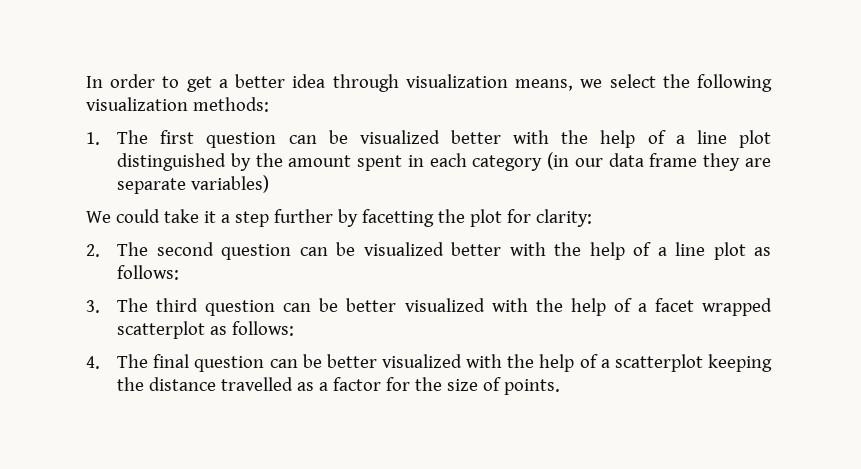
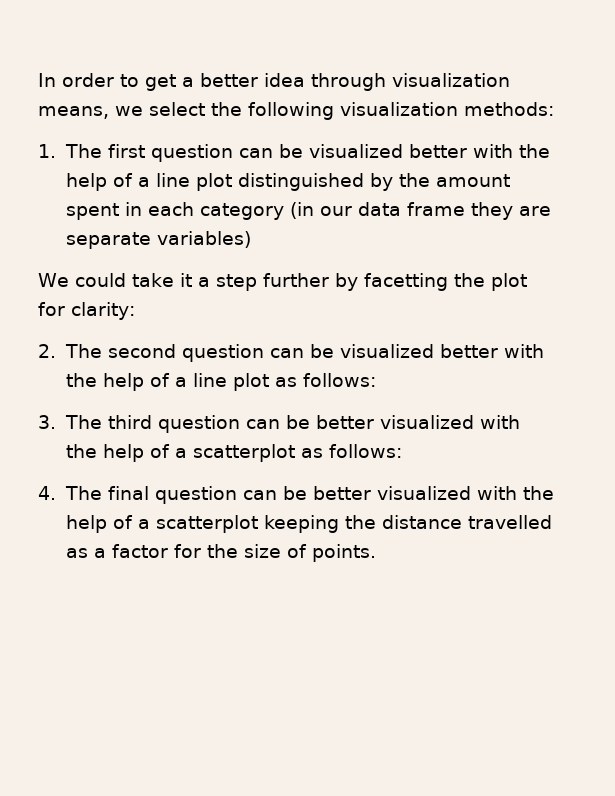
[654,298,773,316] facet wrapped -> (187, 453) none

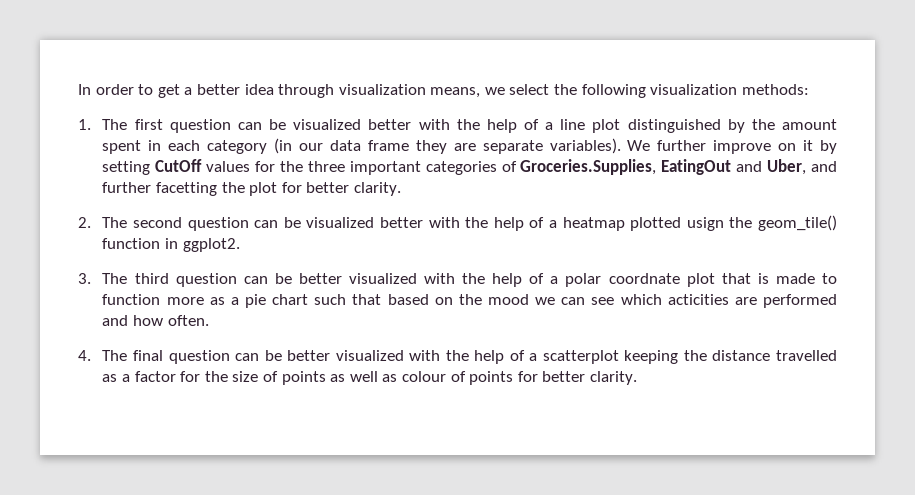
[156,231,251,248] [38,273,358,291] variables) // We could take it a step further by -> [549,138,838,154] [102,159,837,175] [102,182,152,193] variables). We further improve on it by setting CutOff values for the three important categories of Groceries.Supplies, EatingOut and Uber, and further
[71,302,135,320] clarity: -> [306,182,401,196] better clarity.
[192,373,376,391] line plot as follows: -> [562,215,837,231] [102,238,240,252] heatmap plotted usign the geom_tile() function in ggplot2.
[192,444,402,462] scatterplot as follows: -> [565,273,837,287] [102,294,837,308] [102,315,209,326] polar coordnate plot that is made to function more as a pie chart such that based on the mood we can see which acticities are performed and how often.
[311,544,376,562] points. -> [281,371,637,385] points as well as colour of points for better clarity.

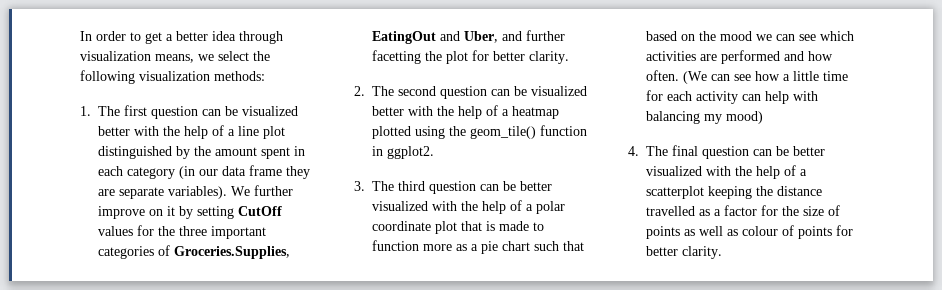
[686,217,724,231] usign -> [415,126,446,139] using
[608,273,680,284] coordnate -> [372,221,432,231] coordinate
[667,294,729,305] acticities -> [646,51,697,61] activities
(209, 320) none -> [683,71,849,84] [646,90,819,104] [646,111,764,124] (We can see how a little time for each activity can help with balancing my mood)

